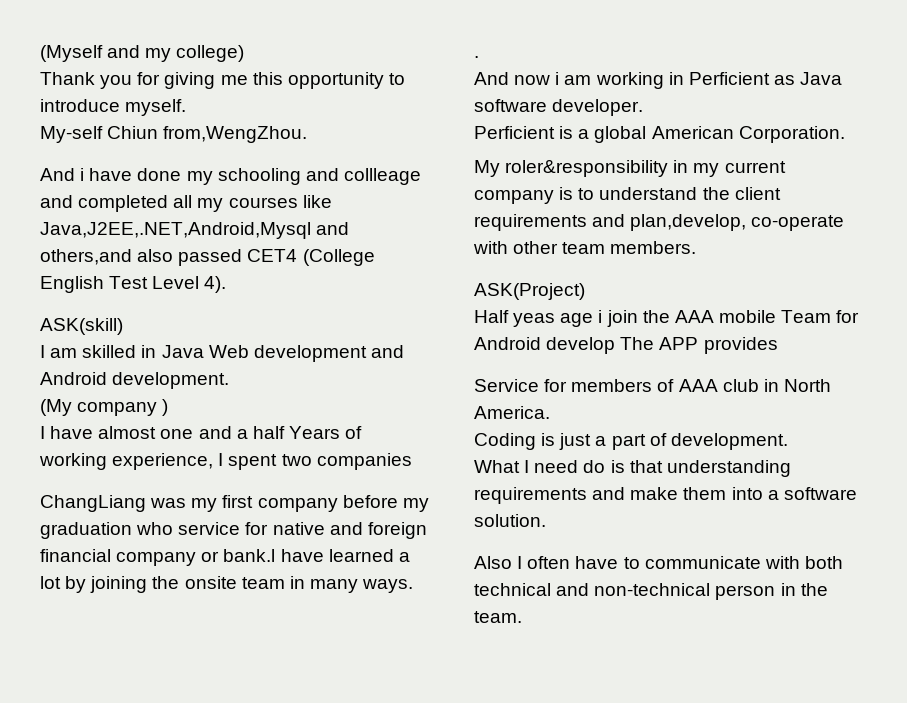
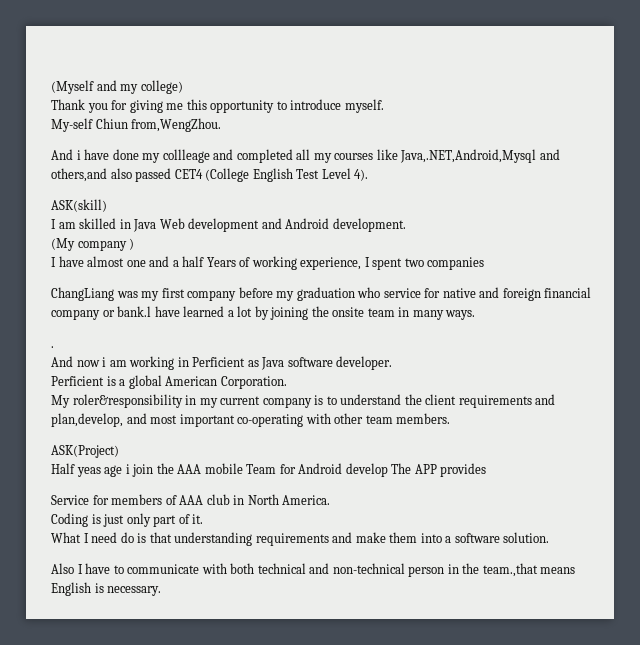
[217,168,339,185] schooling and -> (161, 158) none
[40,222,311,239] Java,J2EE,.NET,Android,Mysql -> [400,149,537,163] Java,.NET,Android,Mysql
[751,215,845,231] co-operate -> [126,413,304,427] and most important co-operating
[595,436,607,446] a -> [126,513,151,527] only
[670,433,788,450] development. -> [192,514,204,524] it.
[527,556,571,569] often -> (83, 569) none
[474,611,522,623] team. -> [482,563,576,577] [51,582,162,596] team.,that means English is necessary.

